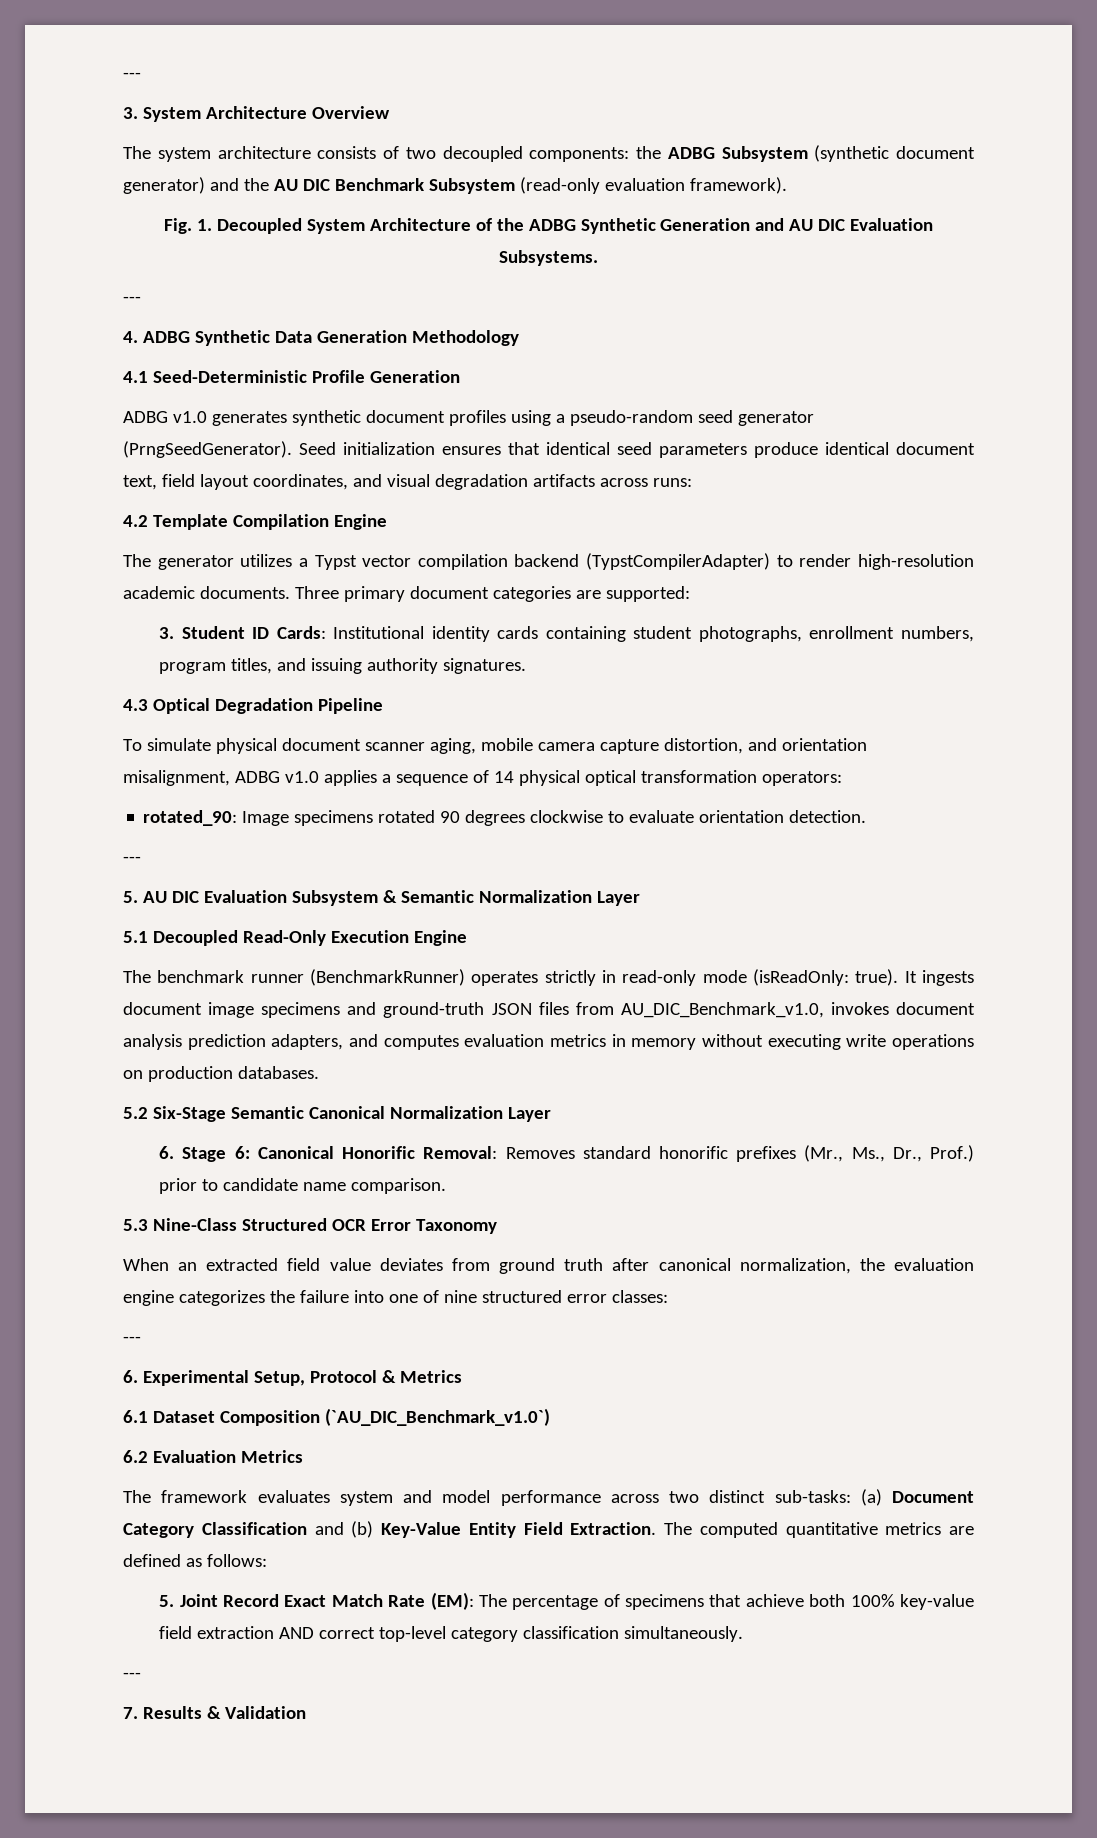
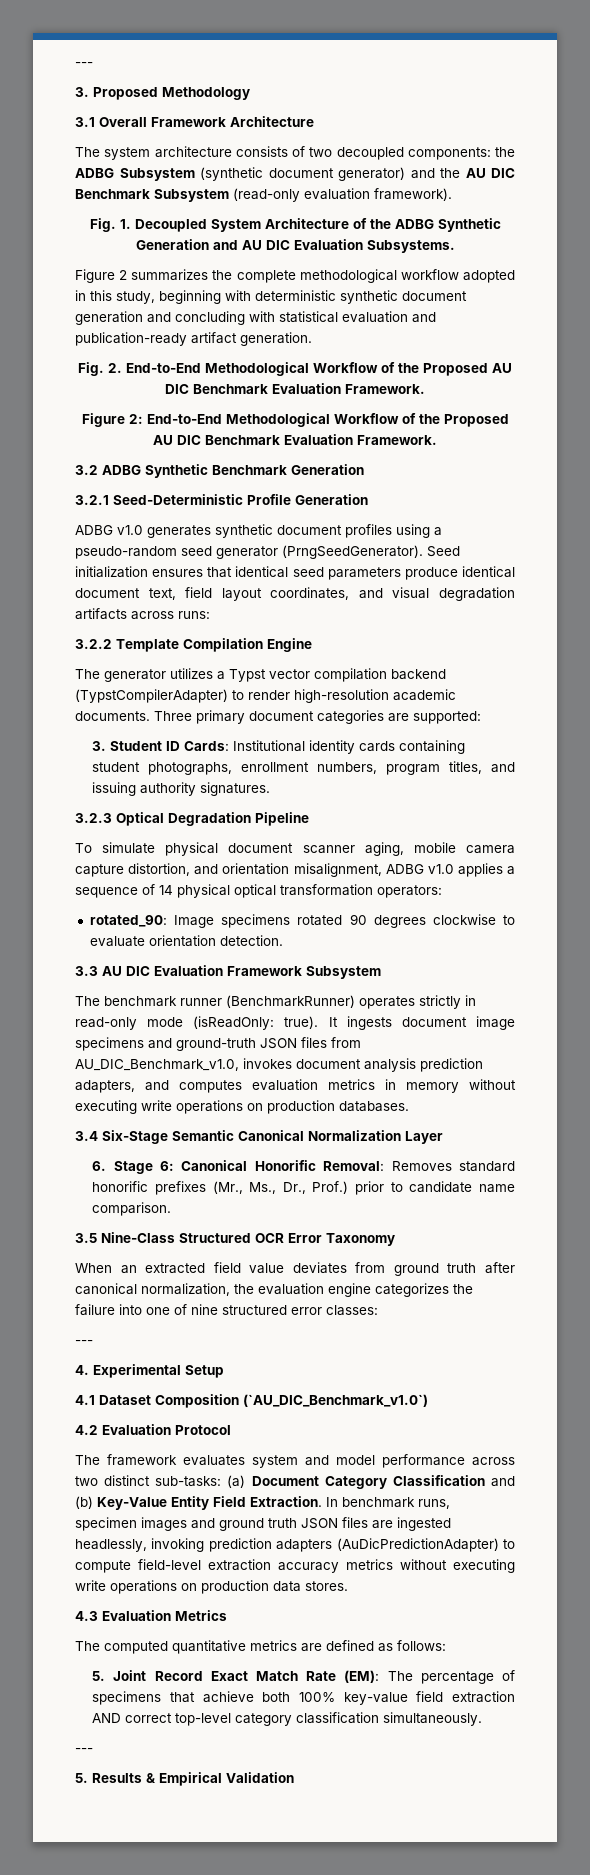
[142,106,390,122] System Architecture Overview -> [93,87,250,100] [75,116,314,127] Proposed Methodology // 3.1 Overall Framework Architecture
[123,296,141,303] [123,330,519,346] [123,371,148,383] --- // 4. ADBG Synthetic Data Generation Methodology // 4.1 -> [75,269,515,283] [75,290,467,304] [75,311,436,325] [75,332,312,346] [78,362,512,376] [165,383,425,394] [81,413,509,427] [153,434,437,445] [75,464,364,478] [75,495,109,505] Figure 2 summarizes the complete methodological workflow adopted in this study, beginning with deterministic synthetic document generation and concluding with statistical evaluation and publication-ready artifact generation. // Fig. 2. End-to-End Methodological Workflow of the Proposed AU DIC Benchmark Evaluation Framework. // Figure 2: End-to-End Methodological Workflow of the Proposed AU DIC Benchmark Evaluation Framework. // 3.2 ADBG Synthetic Benchmark Generation // 3.2.1
[123,515,148,527] 4.2 -> [75,639,112,649] 3.2.2
[123,699,148,711] 4.3 -> [75,813,112,823] 3.2.3
[123,856,141,863] [123,890,640,906] [123,930,467,946] --- // 5. AU DIC Evaluation Subsystem & Semantic Normalization Layer // 5.1 Decoupled Read-Only Execution Engine -> [75,965,381,979] 3.3 AU DIC Evaluation Framework Subsystem
[123,1107,148,1119] 5.2 -> [75,1131,98,1141] 3.4
[123,1219,148,1231] 5.3 -> [75,1233,97,1243] 3.5
[123,1370,462,1386] [123,1410,148,1423] 6. Experimental Setup, Protocol & Metrics // 6.1 -> [75,1364,224,1378] [75,1395,95,1405] 4. Experimental Setup // 4.1
[123,1450,303,1463] 6.2 Evaluation Metrics -> [75,1424,231,1435] 4.2 Evaluation Protocol
(657, 1528) none -> [326,1497,450,1509] [75,1517,451,1531] [75,1538,515,1552] [75,1559,515,1573] [75,1580,348,1594] [75,1610,227,1621] In benchmark runs, specimen images and ground truth JSON files are ingested headlessly, invoking prediction adapters (AuDicPredictionAdapter) to compute field-level extraction accuracy metrics without executing write operations on production data stores. // 4.3 Evaluation Metrics //
[123,1707,138,1719] 7. -> [75,1773,88,1783] 5.
(221, 1712) none -> [159,1772,222,1786] Empirical

